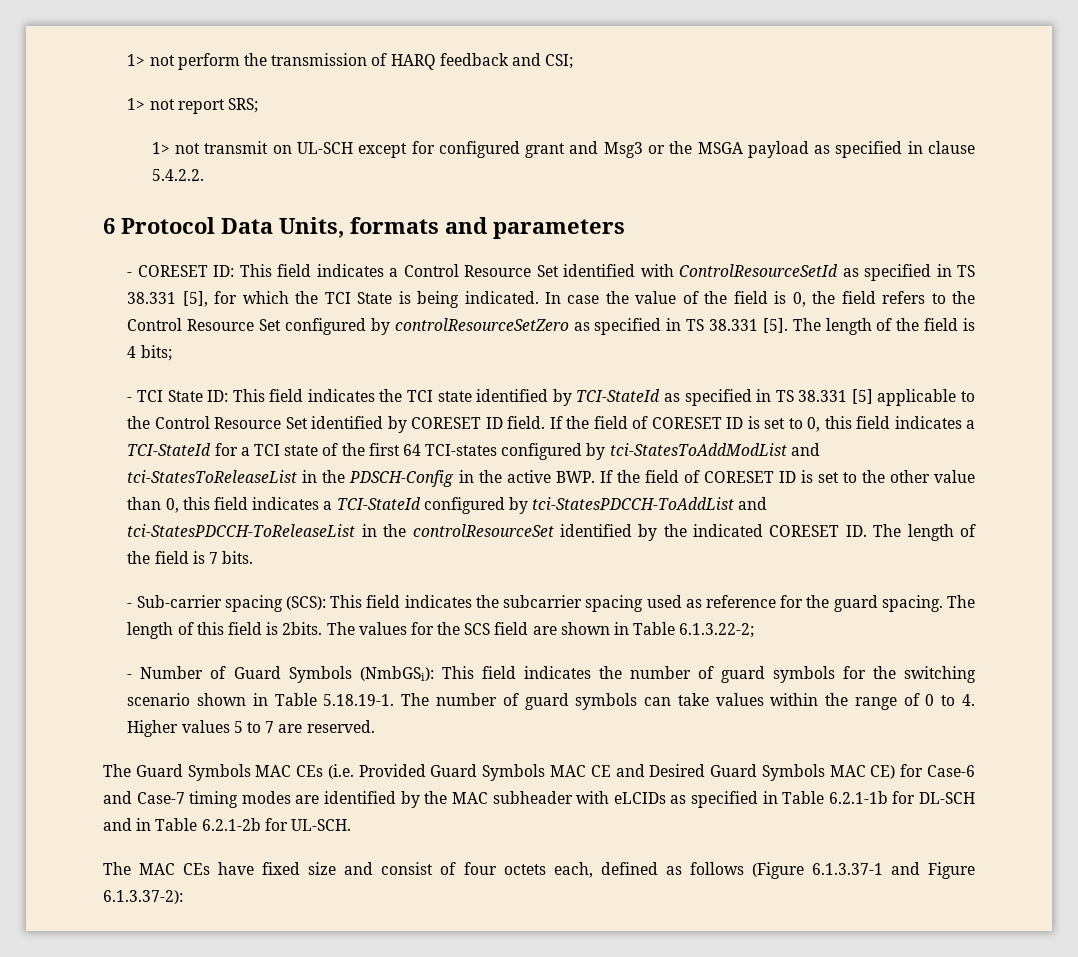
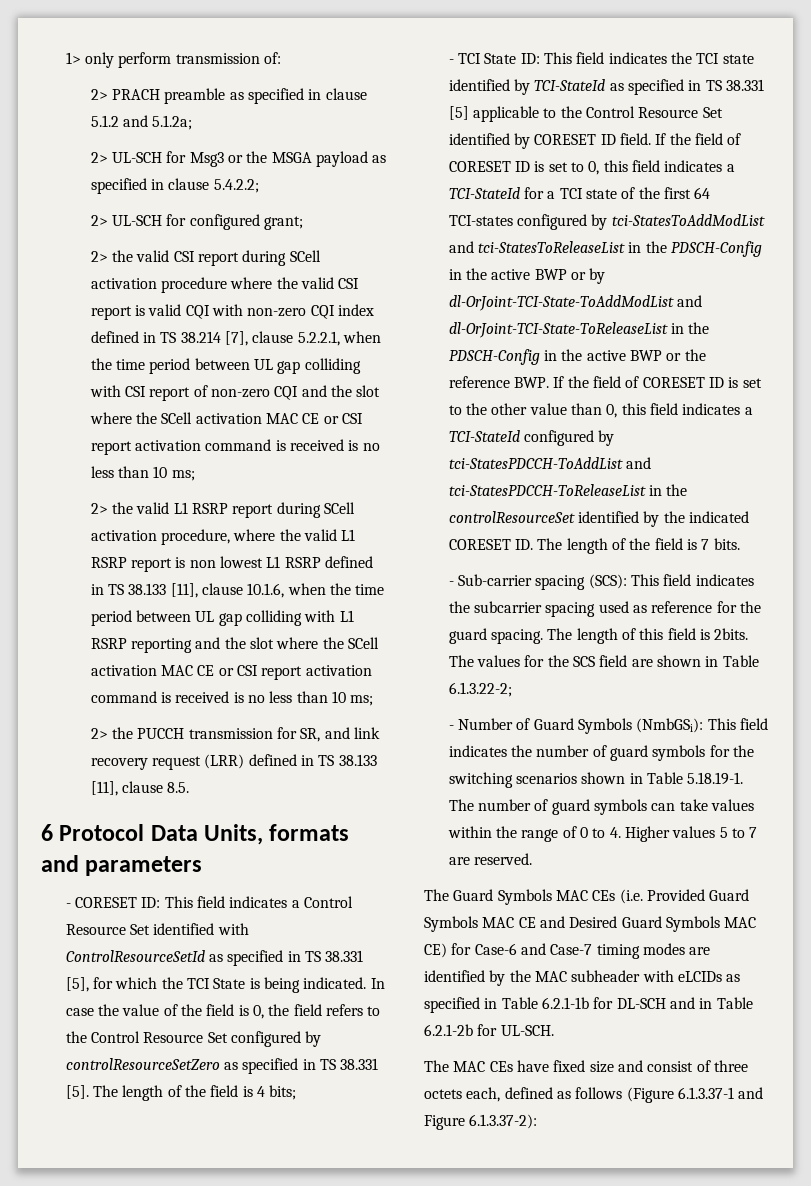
[127,53,574,70] [127,98,258,114] [151,141,599,158] 1> not perform the transmission of HARQ feedback and CSI; // 1> not report SRS; // 1> not transmit on UL-SCH except for configured grant and -> [65,52,282,68] [90,88,367,104] [90,115,193,130] [90,151,187,163] 1> only perform transmission of: // 2> PRACH preamble as specified in clause 5.1.2 and 5.1.2a; // 2> UL-SCH for
[151,169,204,181] 5.4.2.2. -> [213,179,259,193] [90,214,303,230] [90,250,321,266] [90,277,360,293] [90,304,374,320] [90,331,381,346] [90,358,361,374] [89,385,381,401] [89,412,363,424] [90,439,380,455] [90,466,195,481] [90,502,355,518] [90,529,356,545] [90,556,373,572] [90,583,385,598] [90,610,354,626] [90,637,379,653] [90,665,372,680] [90,691,374,706] [90,727,380,742] [90,754,377,770] [90,781,190,796] 5.4.2.2; // 2> UL-SCH for configured grant; // 2> the valid CSI report during SCell activation procedure where the valid CSI report is valid CQI with non-zero CQI index defined in TS 38.214 [7], clause 5.2.2.1, when the time period between UL gap colliding with CSI report of non-zero CQI and the slot where the SCell activation MAC CE or CSI report activation command is received is no less than 10 ms; // 2> the valid L1 RSRP report during SCell activation procedure, where the valid L1 RSRP report is non lowest L1 RSRP defined in TS 38.133 [11], clause 10.1.6, when the time period between UL gap colliding with L1 RSRP reporting and the slot where the SCell activation MAC CE or CSI report activation command is received is no less than 10 ms; // 2> the PUCCH transmission for SR, and link recovery request (LRR) defined in TS 38.133 [11], clause 8.5.
(551, 476) none -> [534,268,606,284] [448,295,703,311] [448,322,710,338] [448,349,706,365] [448,376,510,388] BWP or by dl-OrJoint-TCI-State-ToAddModList and dl-OrJoint-TCI-State-ToReleaseList in the PDSCH-Config in the active BWP or the reference
[127,693,191,706] scenario -> [516,773,578,784] scenarios
[463,862,497,875] four -> [713,1060,748,1072] three

